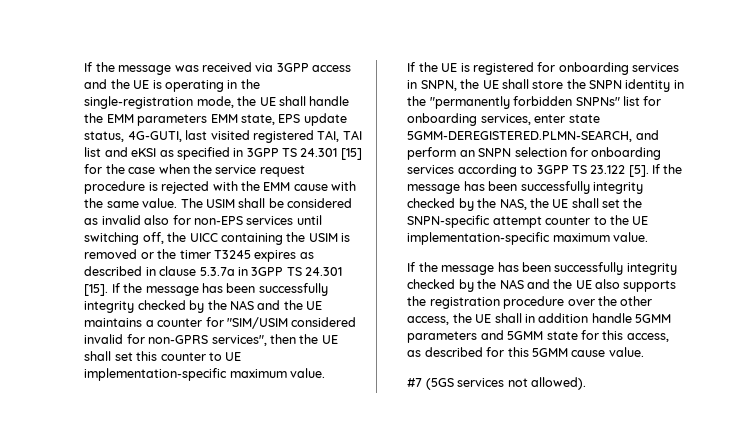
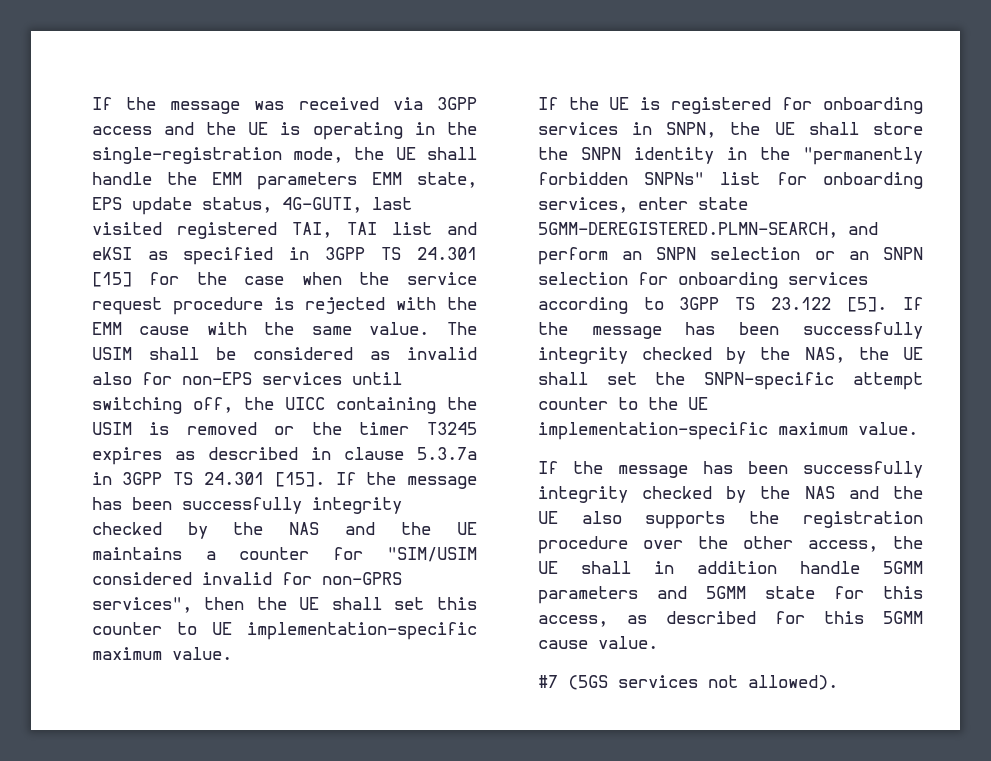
(567, 152) none -> [814,247,924,260] [537,272,628,285] or an SNPN selection

